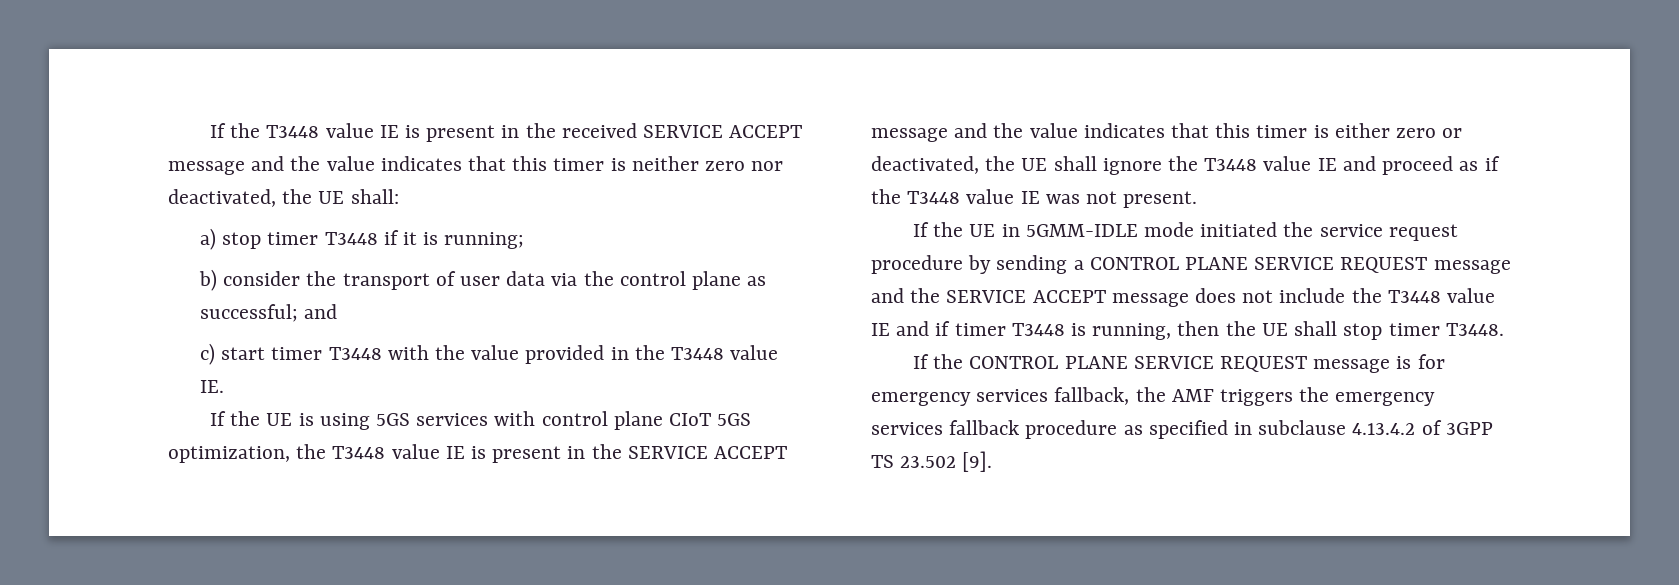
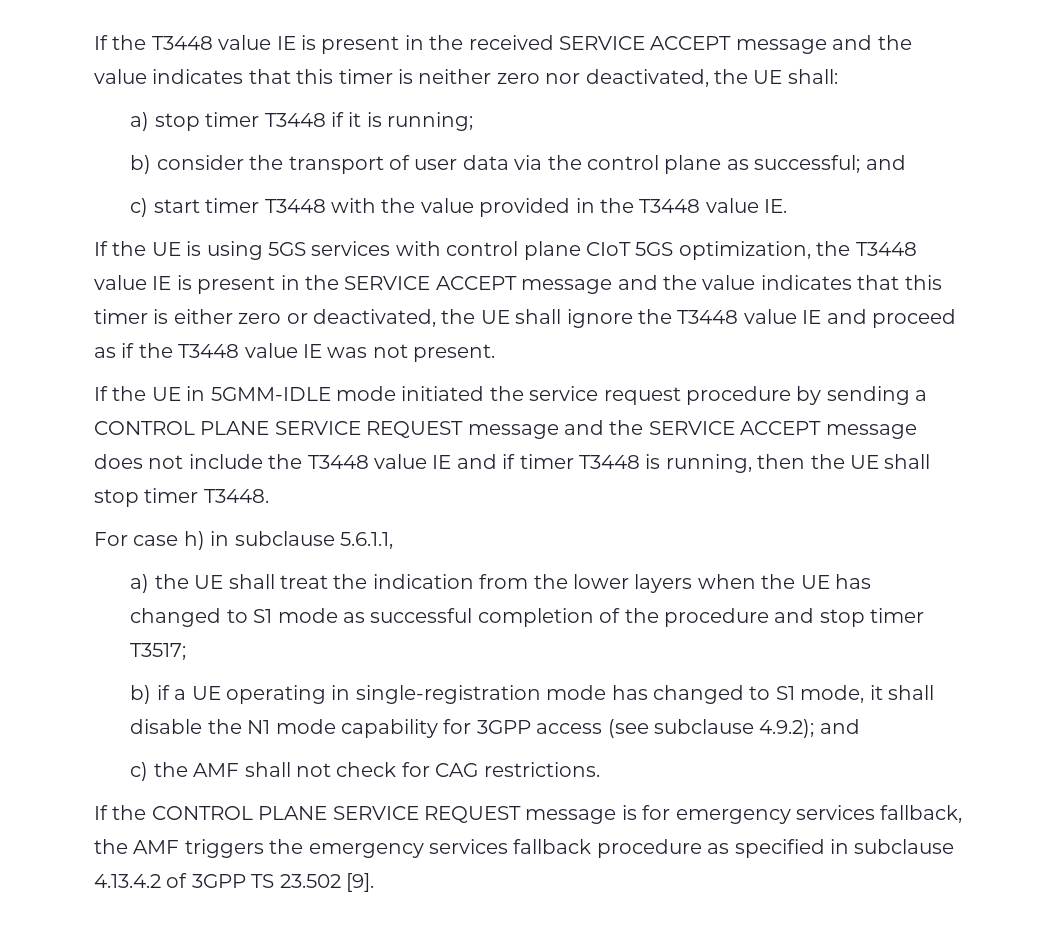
(1504, 329) none -> [94,531,393,550] [130,574,872,593] [130,608,925,627] [130,643,187,660] [130,685,935,704] [130,719,860,738] [130,762,600,781] // For case h) in subclause 5.6.1.1, // a) the UE shall treat the indication from the lower layers when the UE has changed to S1 mode as successful completion of the procedure and stop timer T3517; // b) if a UE operating in single-registration mode has changed to S1 mode, it shall disable the N1 mode capability for 3GPP access (see subclause 4.9.2); and // c) the AMF shall not check for CAG restrictions.

